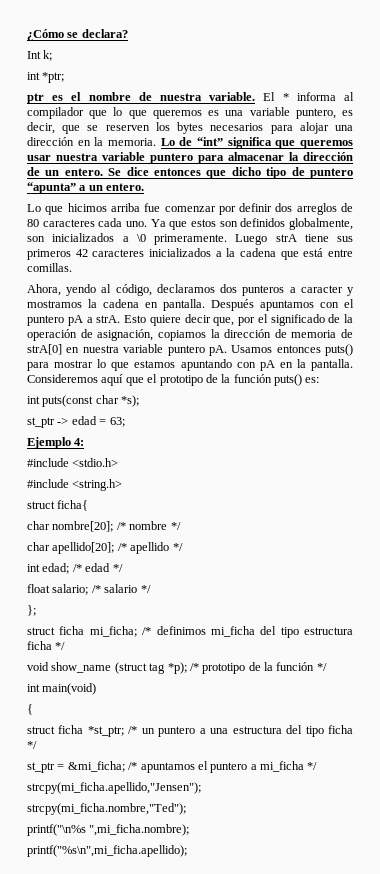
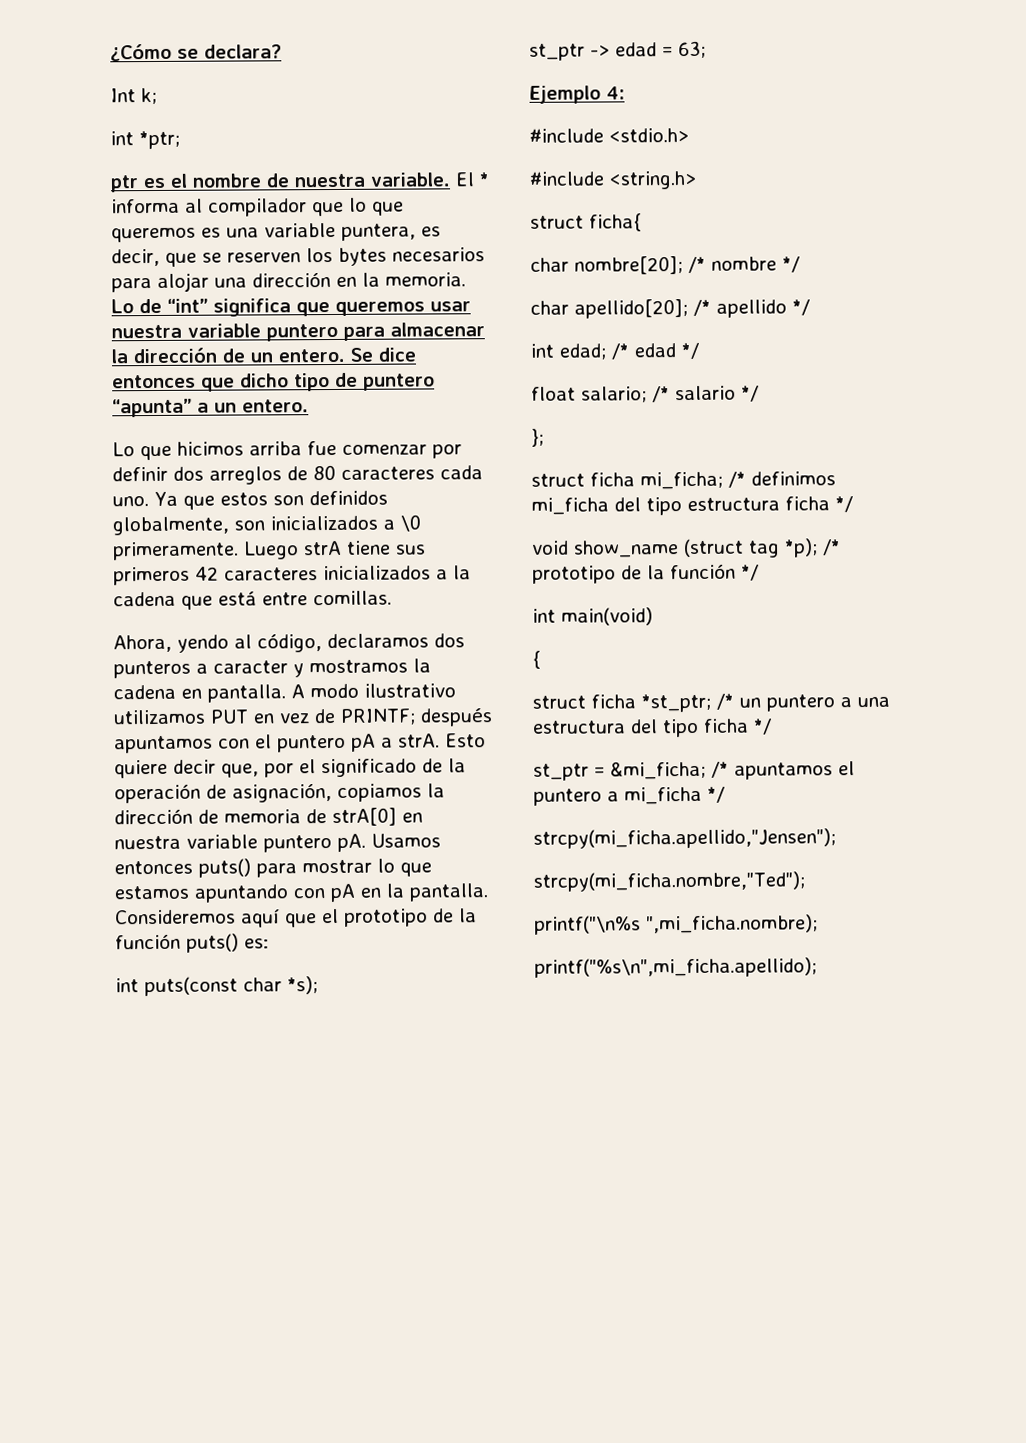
[295,108,336,119] puntero, -> [341,223,416,241] puntera,
[211,299,254,311] Después -> [291,683,456,699] [113,708,493,727] A modo ilustrativo utilizamos PUT en vez de PRINTF; después

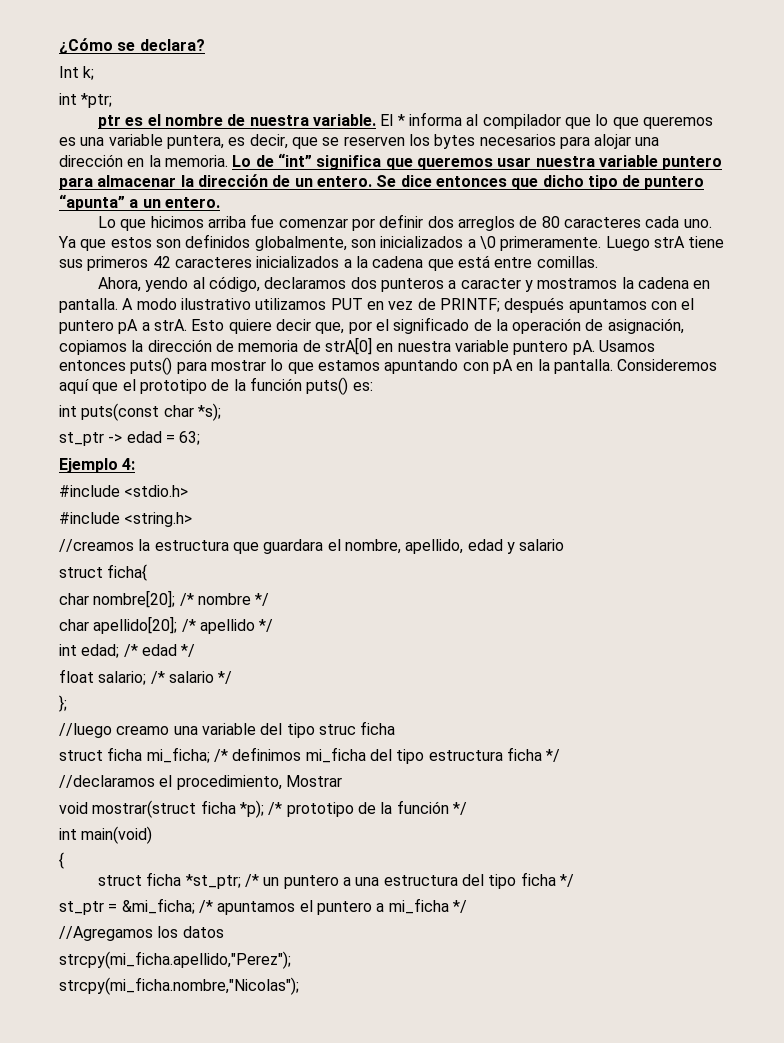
(697, 180) none -> [59,539,565,554] // //creamos la estructura que guardara el nombre, apellido, edad y salario
(544, 437) none -> [59,721,396,738] // //luego creamo una variable del tipo struc ficha
[531,538,780,558] void show_name (struct tag -> [59,775,342,790] [59,800,236,818] //declaramos el procedimiento, Mostrar // void mostrar(struct ficha
[533,828,836,849] [533,871,805,892] [534,914,818,935] [534,957,817,978] strcpy(mi_ficha.apellido,"Jensen"); // strcpy(mi_ficha.nombre,"Ted"); // printf("\n%s ",mi_ficha.nombre); // printf("%s\n",mi_ficha.apellido); -> [59,926,224,941] [59,951,291,969] [59,977,299,995] //Agregamos los datos // strcpy(mi_ficha.apellido,"Perez"); // strcpy(mi_ficha.nombre,"Nicolas");

